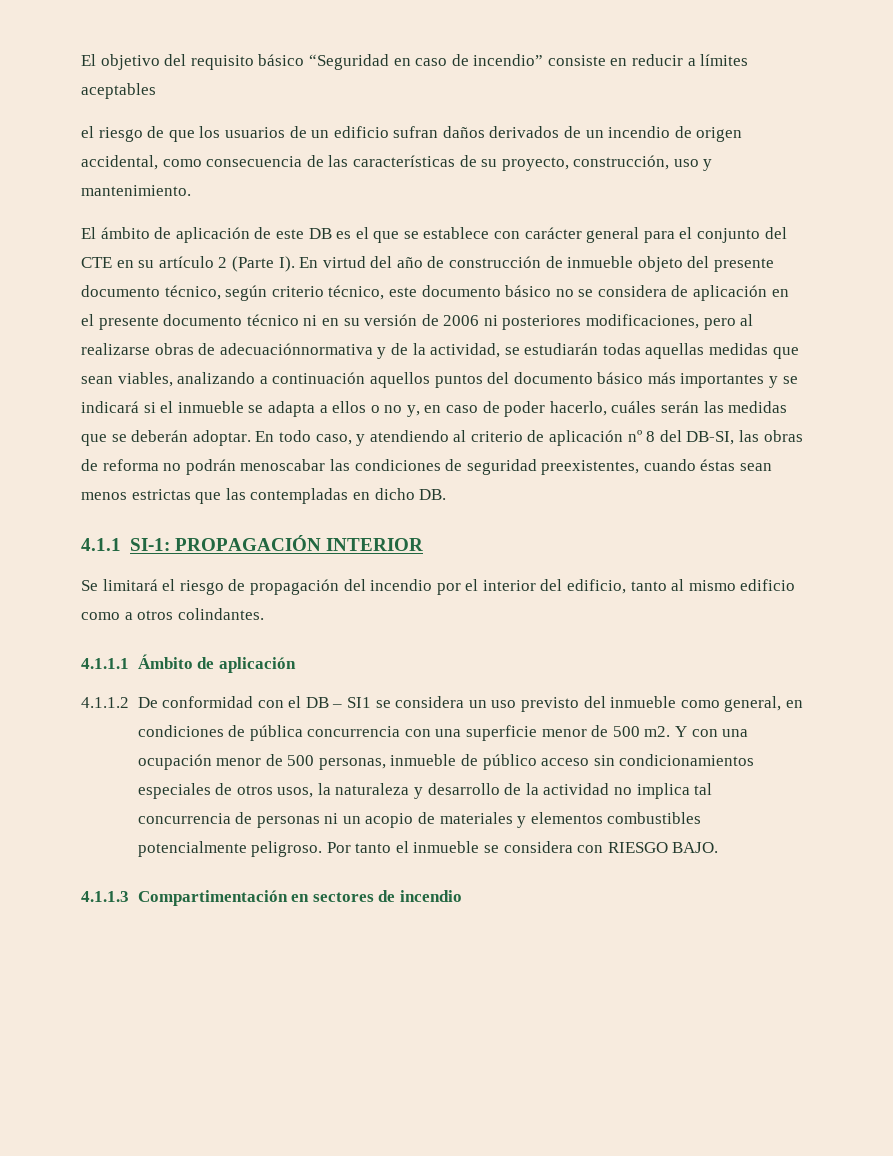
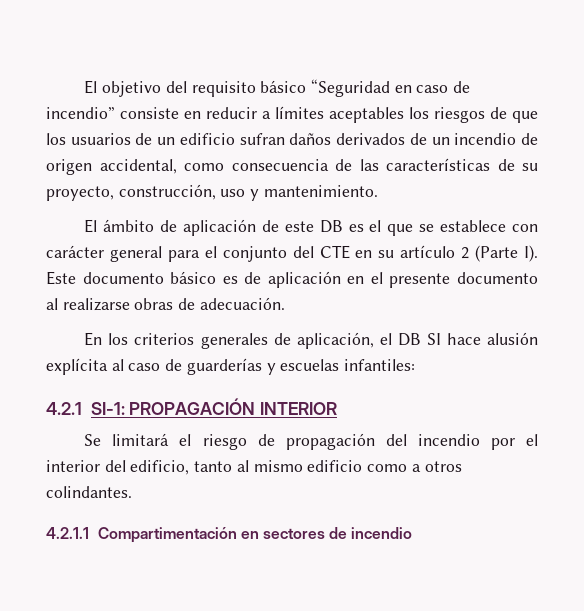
[81,126,143,142] // el riesgo -> [409,107,485,123] los riesgos
[299,256,775,272] [81,285,667,301] En virtud del año de construcción de inmueble objeto del presente documento técnico, según criterio técnico, este documento básico no se considera -> [46,271,238,285] Este documento básico es
[246,314,754,330] [81,343,799,359] [81,372,798,388] [81,401,788,417] [81,430,803,446] [81,459,773,475] [81,488,447,504] [81,538,121,551] técnico ni en su versión de 2006 ni posteriores modificaciones, pero al realizarse obras de adecuaciónnormativa y de la actividad, se estudiarán todas aquellas medidas que sean viables, analizando a continuación aquellos puntos del documento básico más importantes y se indicará si el inmueble se adapta a ellos o no y, en caso de poder hacerlo, cuáles serán las medidas que se deberán adoptar. En todo caso, y atendiendo al criterio de aplicación nº 8 del DB-SI, las obras de reforma no podrán menoscabar las condiciones de seguridad preexistentes, cuando éstas sean menos estrictas que las contempladas en dicho DB. // 4.1.1 -> [46,297,285,311] [84,332,538,349] [46,358,416,375] [46,402,82,415] al realizarse obras de adecuación. // En los criterios generales de aplicación, el DB SI hace alusión explícita al caso de guarderías y escuelas infantiles: // 4.2.1
[81,654,296,673] [81,696,803,712] [137,725,749,741] [137,754,755,770] [137,783,713,799] [137,812,702,828] [137,841,719,857] [81,891,129,902] 4.1.1.1 Ámbito de aplicación // 4.1.1.2 De conformidad con el DB – SI1 se considera un uso previsto del inmueble como general, en condiciones de pública concurrencia con una superficie menor de 500 m2. Y con una ocupación menor de 500 personas, inmueble de público acceso sin condicionamientos especiales de otros usos, la naturaleza y desarrollo de la actividad no implica tal concurrencia de personas ni un acopio de materiales y elementos combustibles potencialmente peligroso. Por tanto el inmueble se considera con RIESGO BAJO. // 4.1.1.3 -> [46,527,89,539] 4.2.1.1

